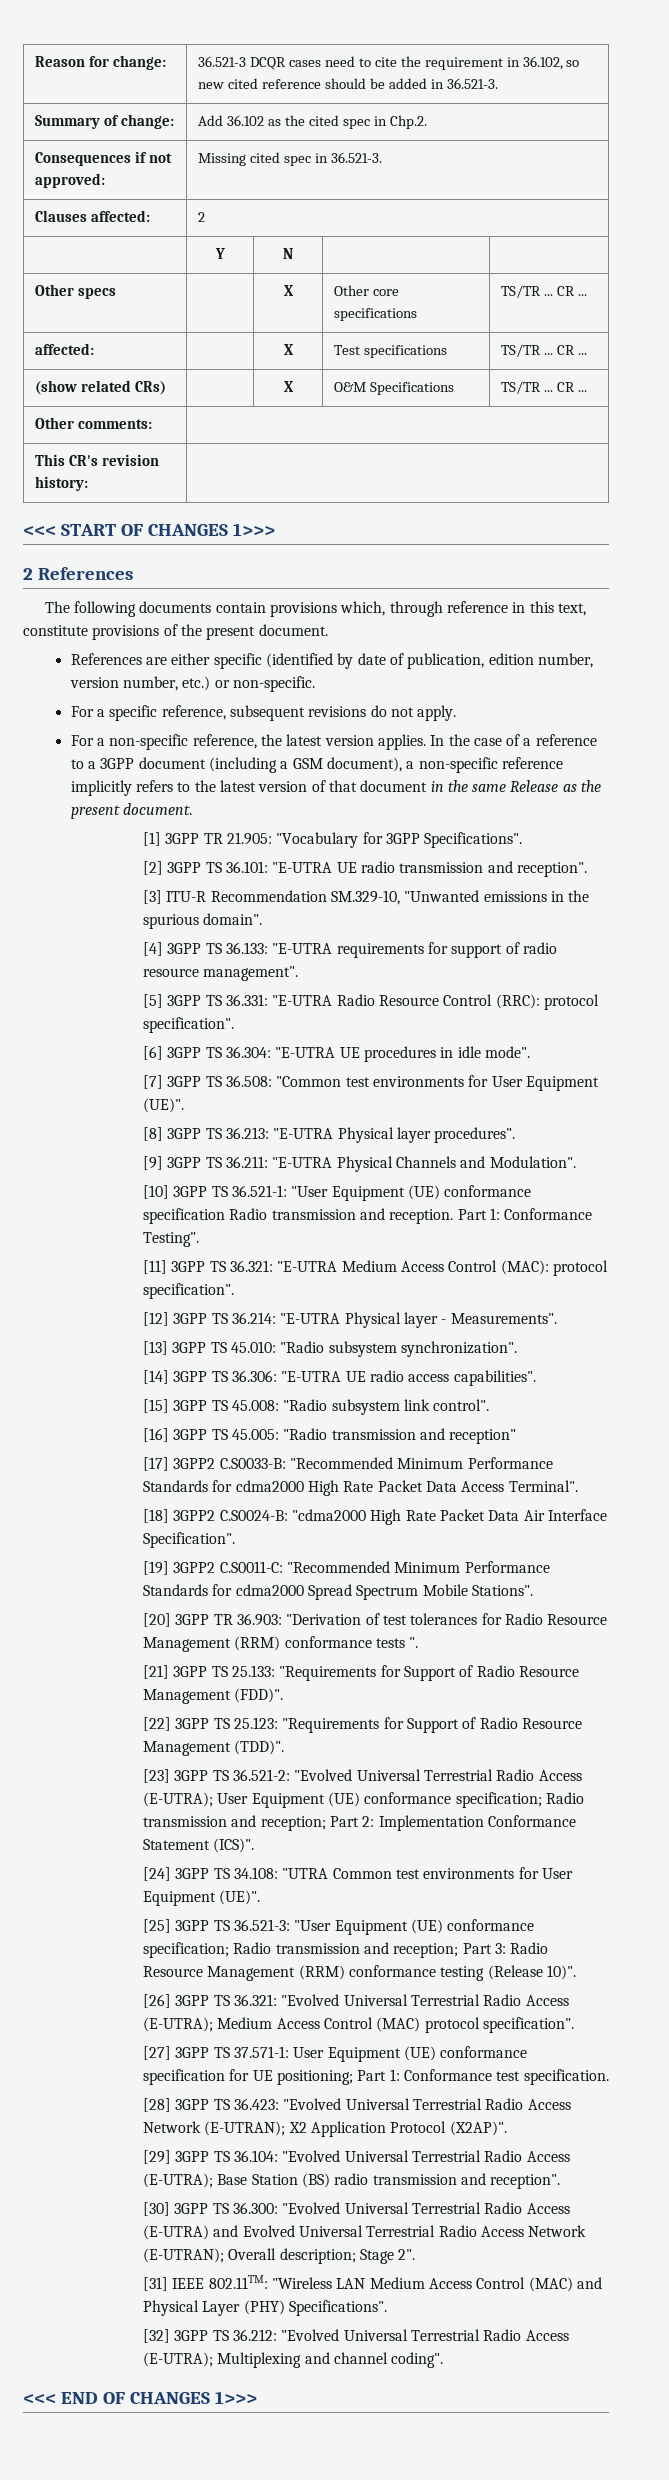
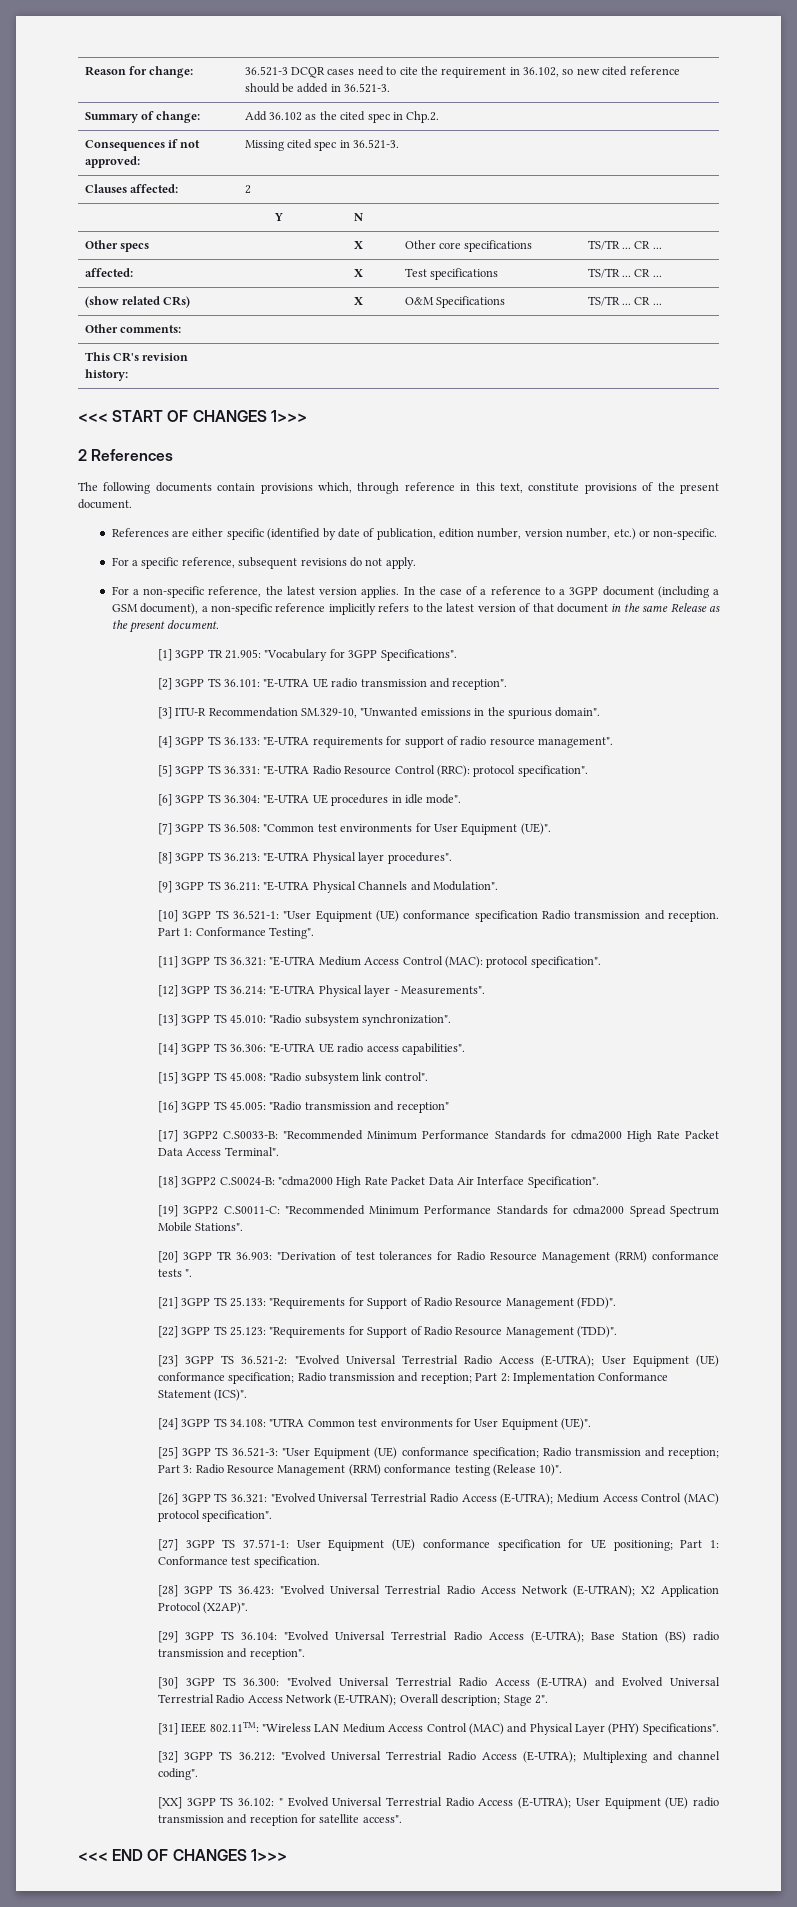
(444, 2360) none -> [157,1797,720,1809] [157,1814,402,1826] // [XX] 3GPP TS 36.102: " Evolved Universal Terrestrial Radio Access (E-UTRA); User Equipment (UE) radio transmission and reception for satellite access".

